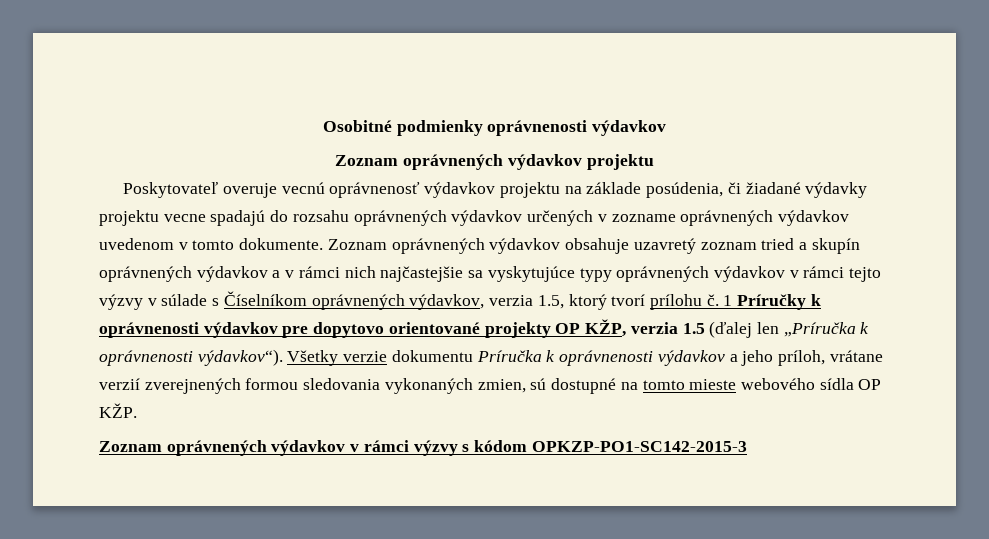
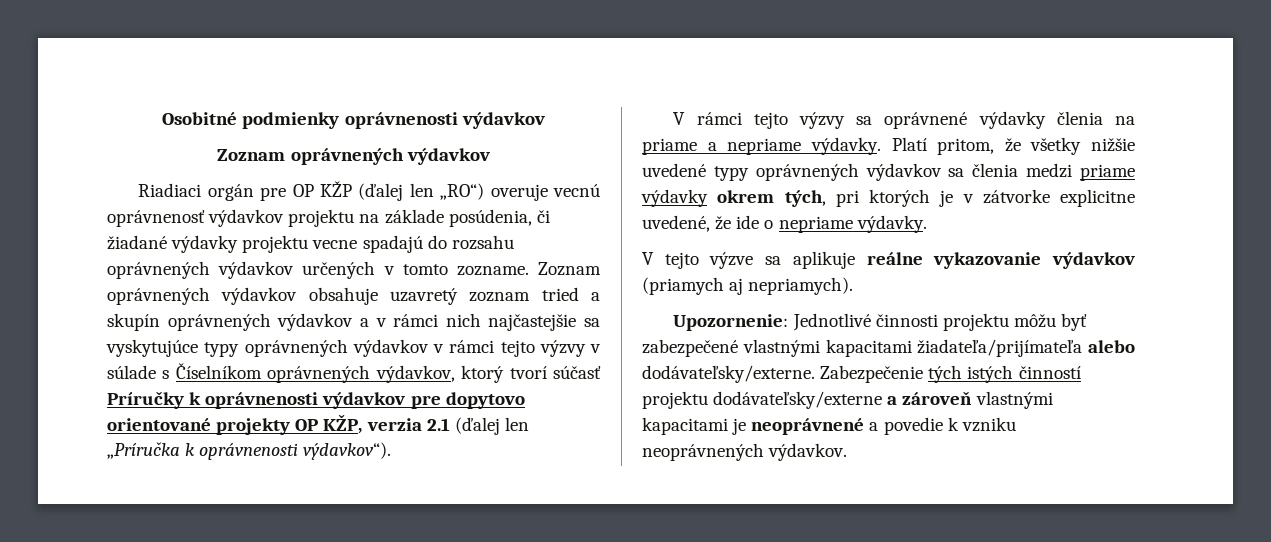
[586,154,654,170] [123,182,219,198] projektu // Poskytovateľ -> [138,181,485,201] // Riadiaci orgán pre OP KŽP (ďalej len „RO“)
[611,210,849,226] [99,238,324,250] zozname oprávnených výdavkov uvedenom v tomto dokumente. -> [402,264,529,276] tomto zozname.
[489,294,733,310] verzia 1.5, ktorý tvorí prílohu č. 1 -> [461,365,602,383] ktorý tvorí súčasť
[682,323,705,334] 1.5 -> [426,418,450,431] 2.1
[287,350,883,366] [99,378,882,394] [99,403,137,418] [99,440,747,456] Všetky verzie dokumentu Príručka k oprávnenosti výdavkov a jeho príloh, vrátane verzií zverejnených formou sledovania vykonaných zmien, sú dostupné na tomto mieste webového sídla OP KŽP. // Zoznam oprávnených výdavkov v rámci výzvy s kódom OPKZP-PO1-SC142-2015-3 -> [673,111,1135,129] [642,137,1135,155] [642,163,1135,181] [641,189,1135,207] [642,215,927,233] [642,251,1135,269] [642,277,854,295] [673,313,1088,331] [642,339,1135,357] [642,365,1081,383] [642,391,1053,409] [642,417,1016,435] [642,443,848,461] // V rámci tejto výzvy sa oprávnené výdavky členia na priame a nepriame výdavky. Platí pritom, že všetky nižšie uvedené typy oprávnených výdavkov sa členia medzi priame výdavky okrem tých, pri ktorých je v zátvorke explicitne uvedené, že ide o nepriame výdavky. // V tejto výzve sa aplikuje reálne vykazovanie výdavkov (priamych aj nepriamych). // Upozornenie: Jednotlivé činnosti projektu môžu byť zabezpečené vlastnými kapacitami žiadateľa/prijímateľa alebo dodávateľsky/externe. Zabezpečenie tých istých činností projektu dodávateľsky/externe a zároveň vlastnými kapacitami je neoprávnené a povedie k vzniku neoprávnených výdavkov.

